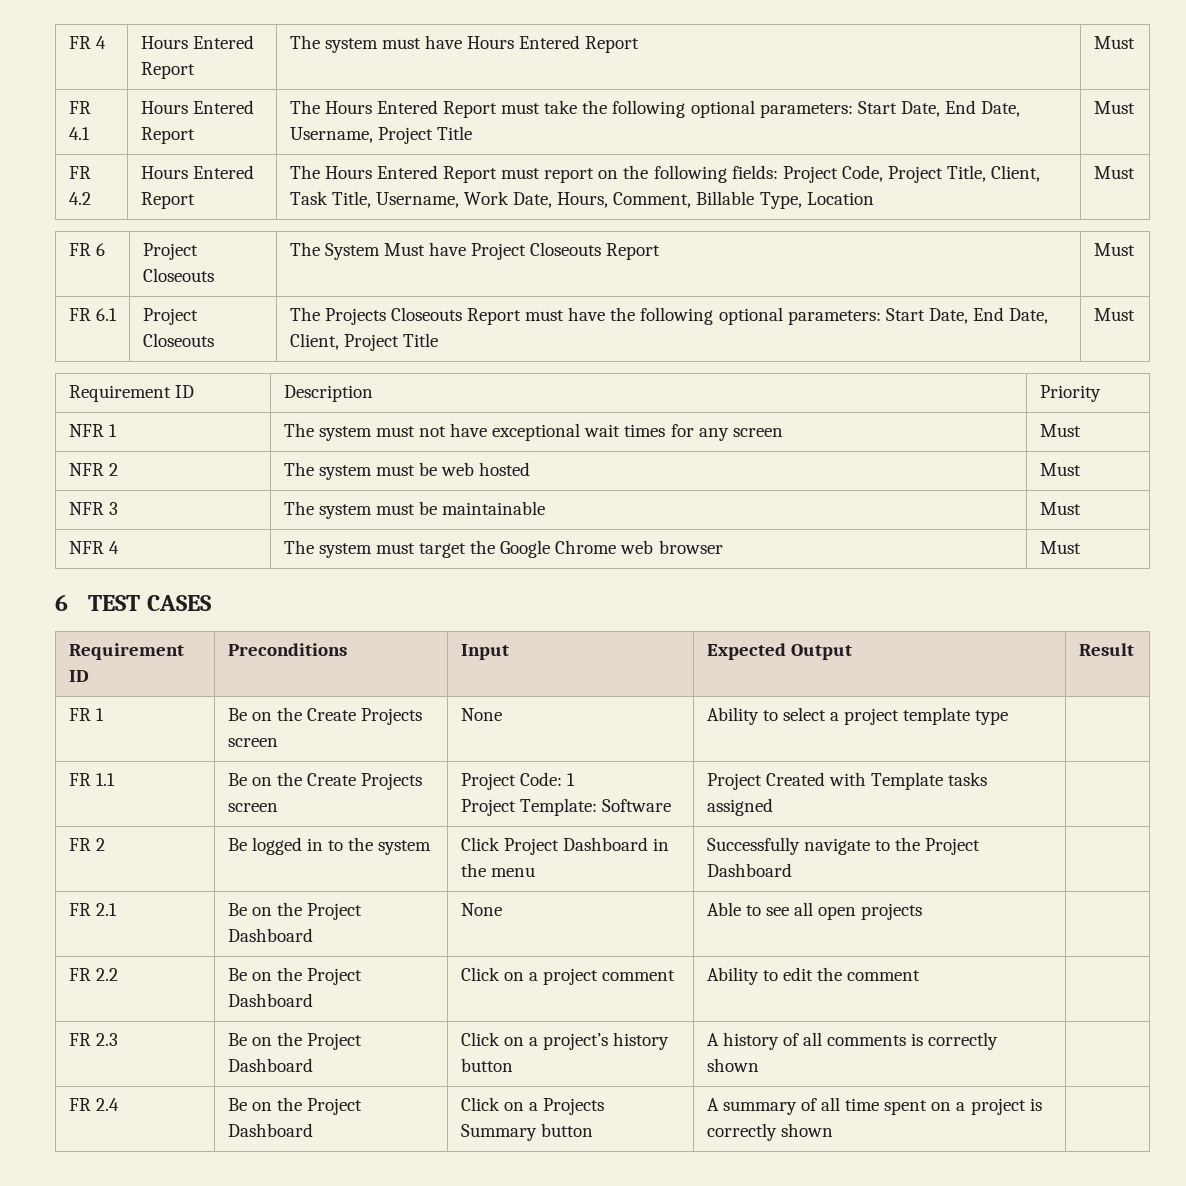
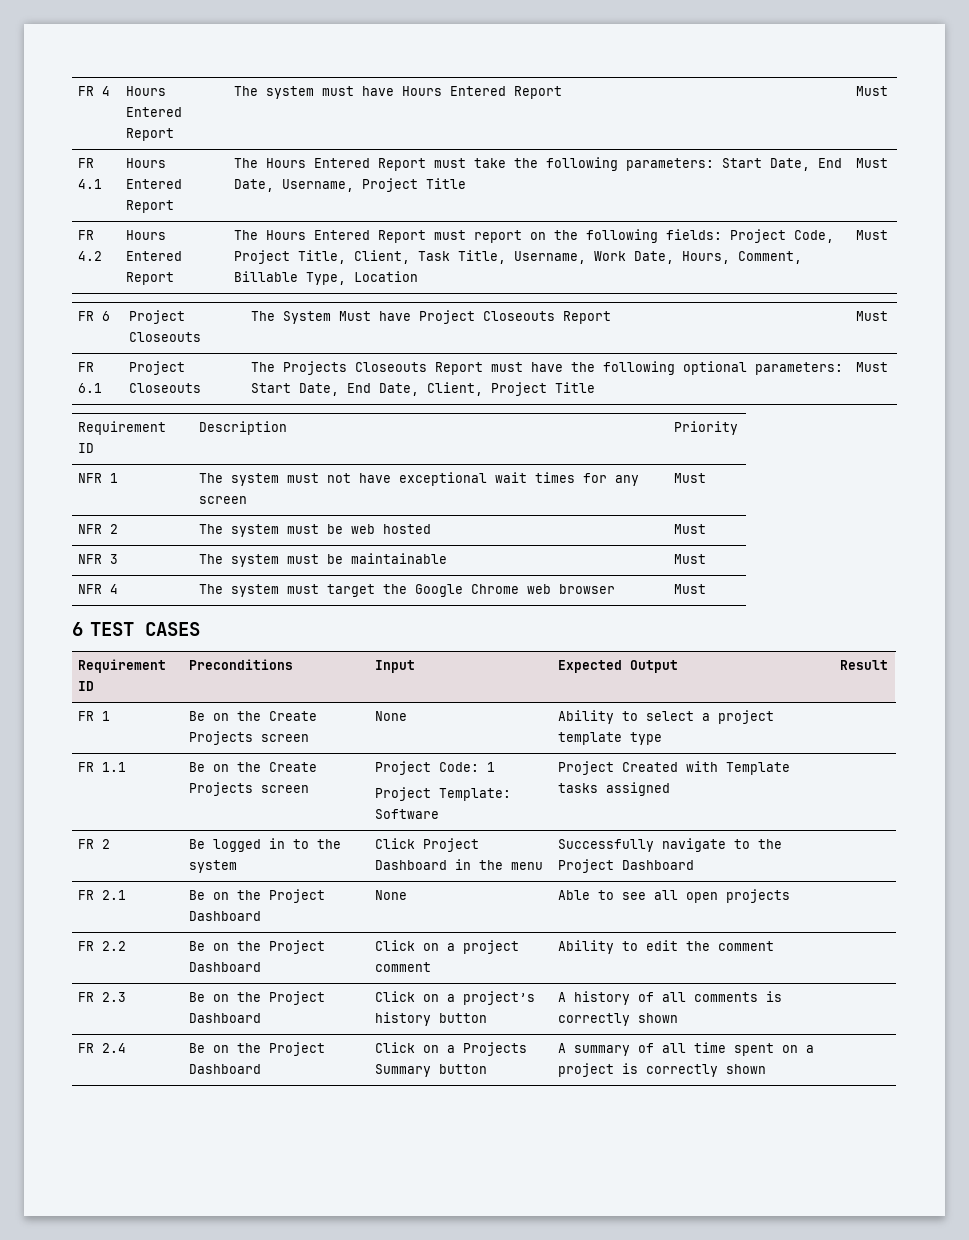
[690,100,755,118] optional -> (619, 164) none

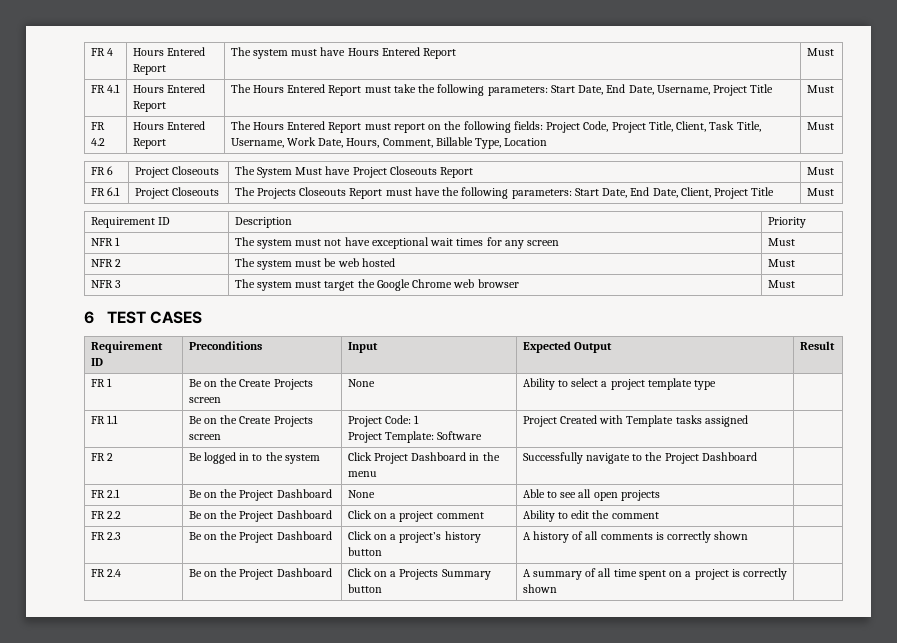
[683,361,748,375] optional -> (509, 193) none
[199,553,448,567] [674,554,707,564] [78,584,119,594] | The system must be maintainable | Must // NFR 4 -> (122, 284) none

